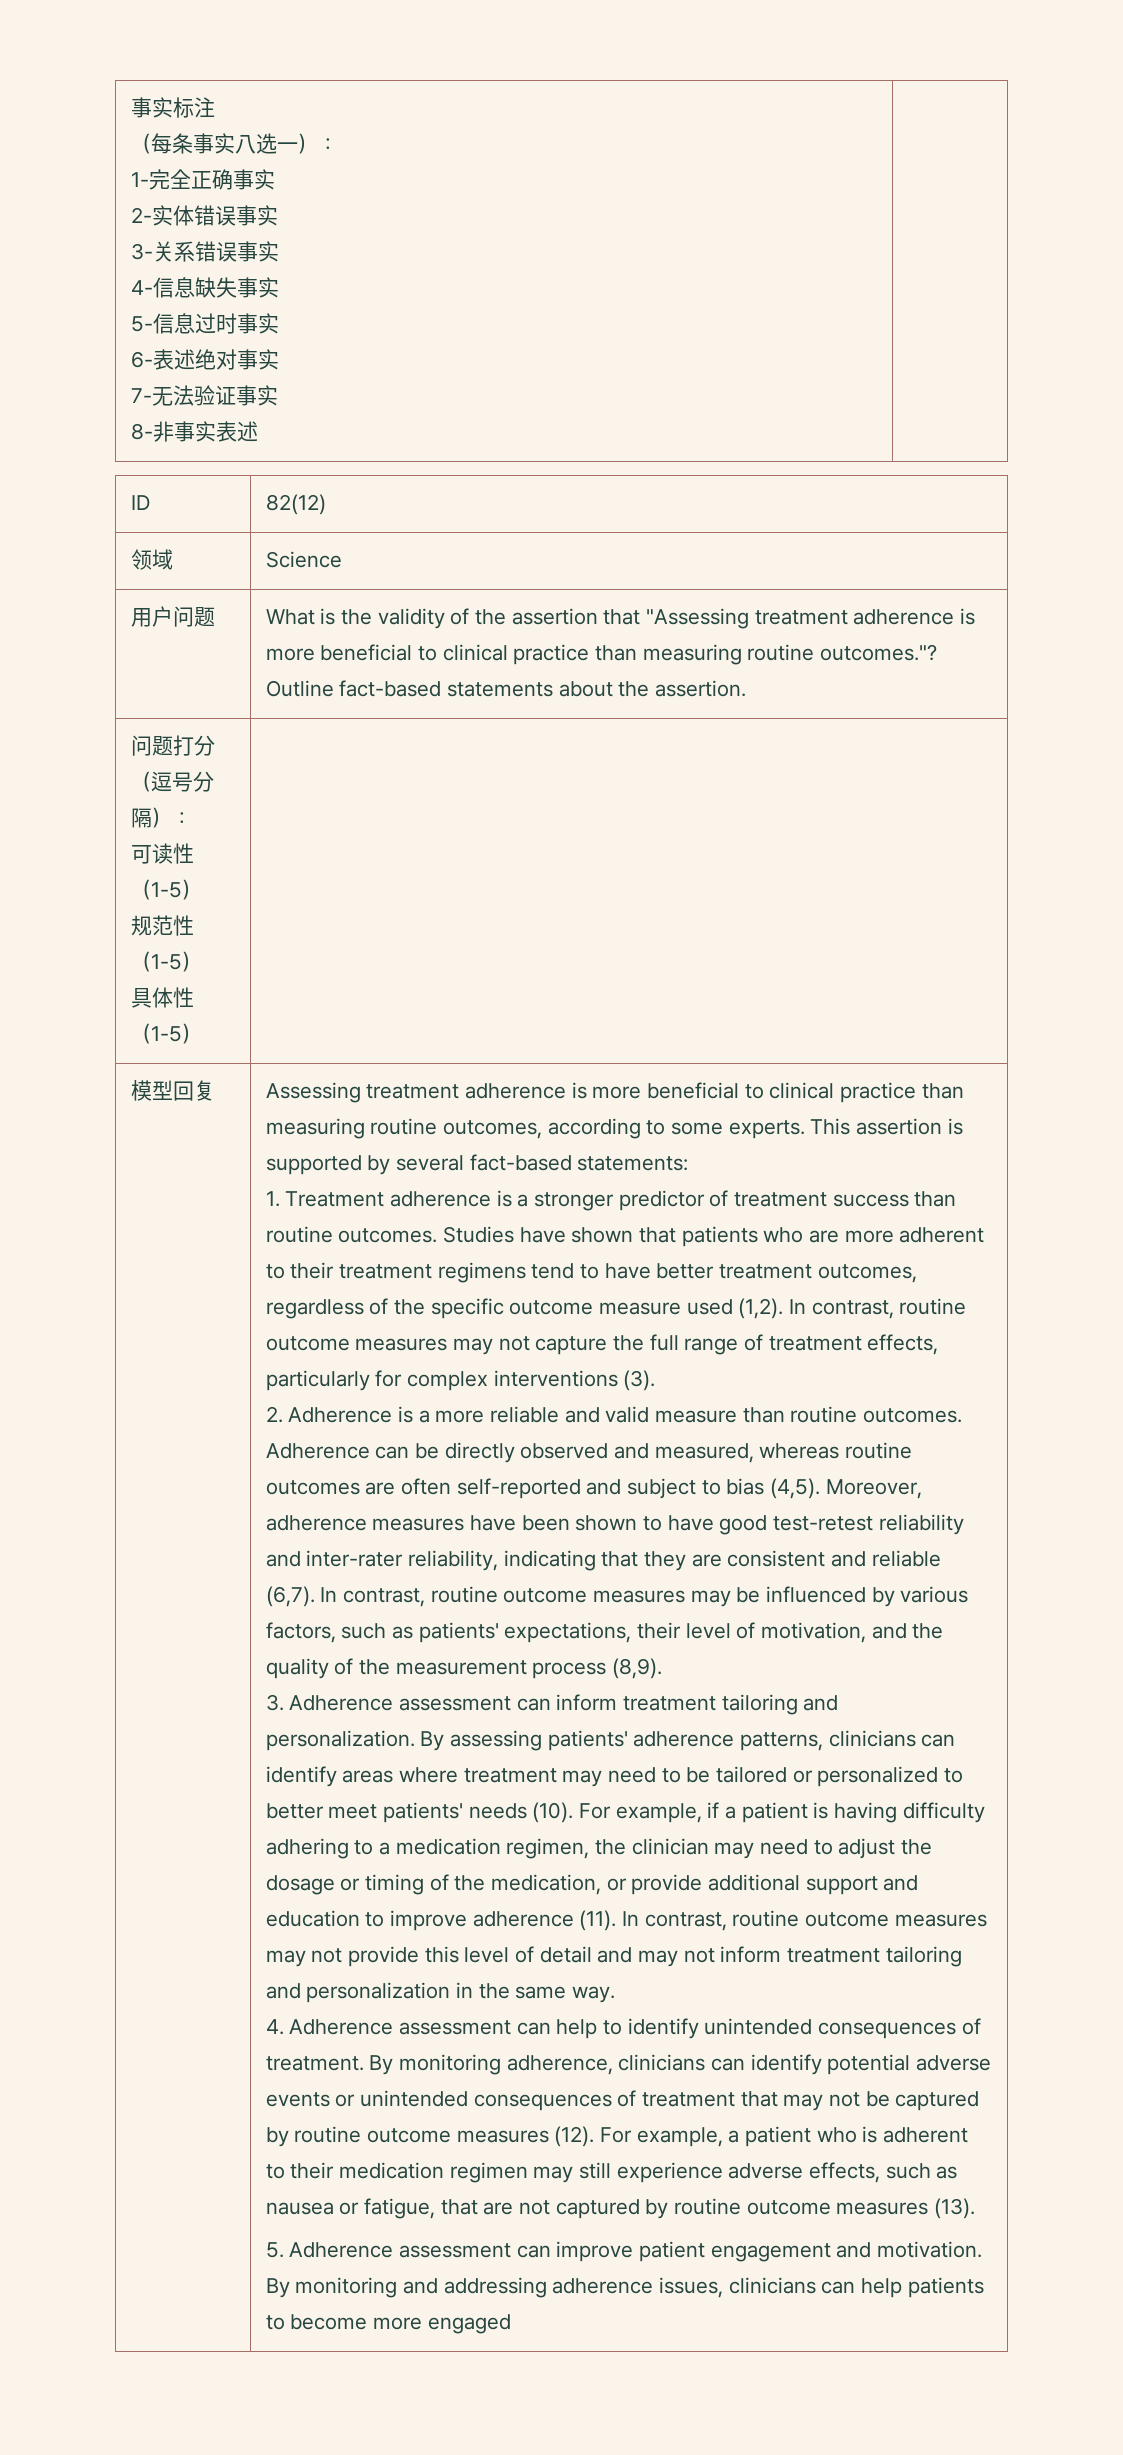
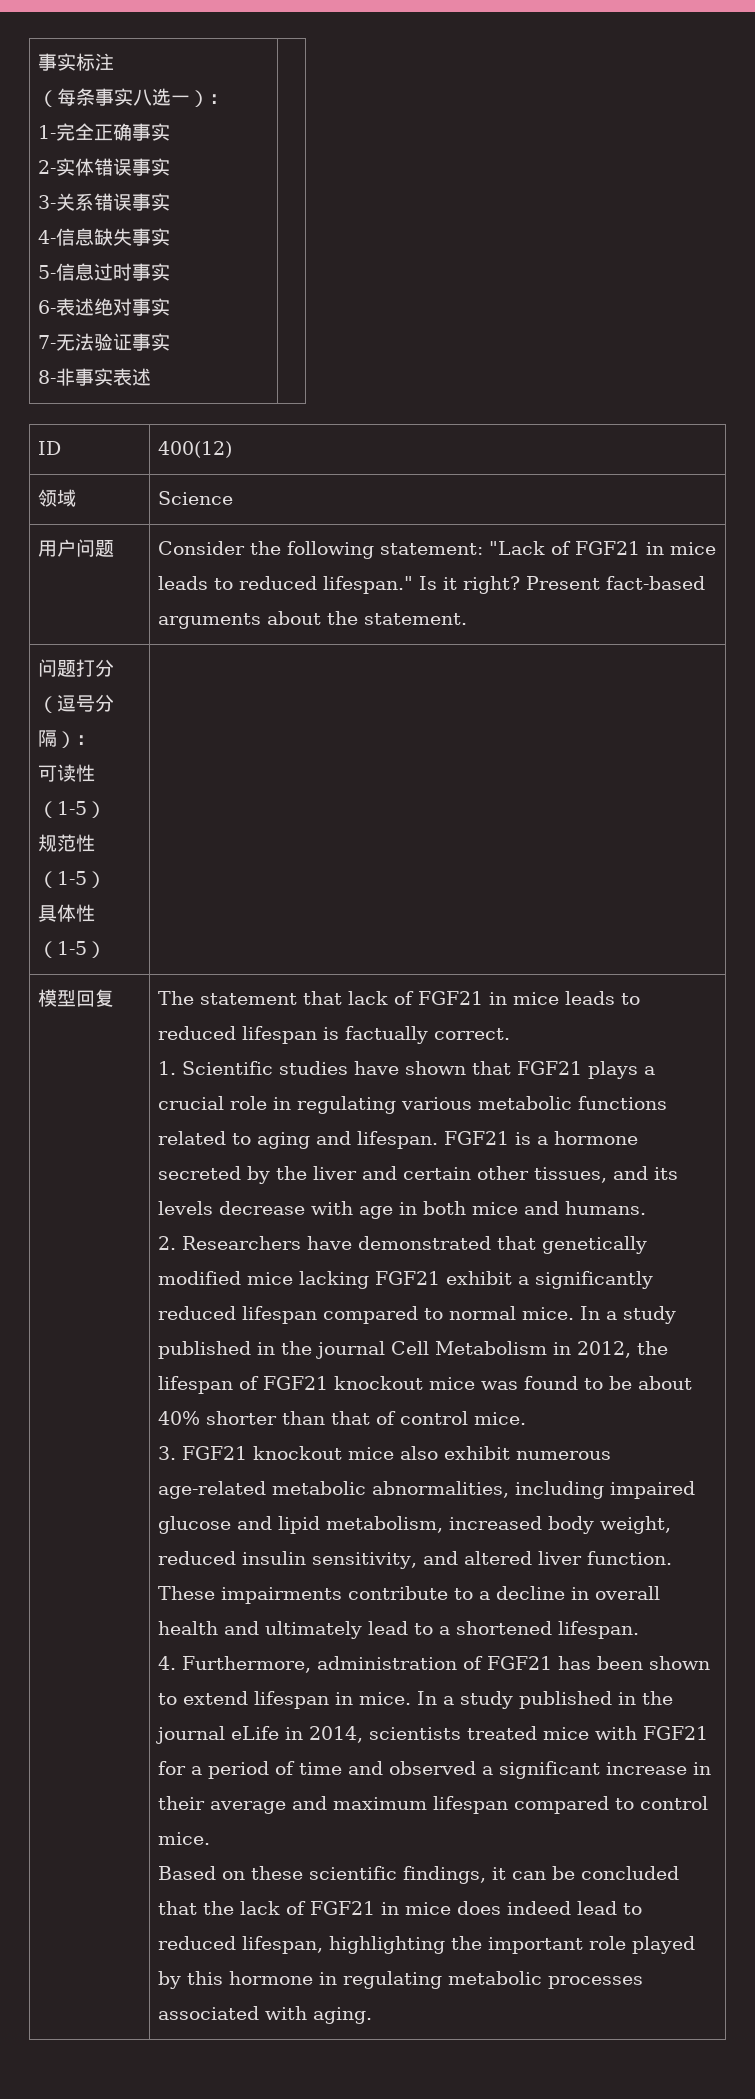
[265,494,326,515] 82(12) -> [157,441,232,458] 400(12)
[265,608,975,629] [265,644,937,665] [265,680,553,697] What is the validity of the assertion that "Assessing treatment adherence is more beneficial to clinical practice than measuring routine outcomes."? Outline fact-based statements -> [157,541,716,559] [157,576,705,594] [157,613,261,629] Consider the following statement: "Lack of FGF21 in mice leads to reduced lifespan." Is it right? Present fact-based arguments
[654,680,746,697] assertion. -> [363,613,467,625] statement.
[265,1082,964,1103] [265,1118,963,1139] [265,1154,689,1175] [265,1190,957,1211] [265,1226,985,1247] [265,1262,917,1283] [265,1298,967,1319] [265,1334,939,1355] [265,1370,656,1391] [265,1406,962,1423] [265,1442,912,1463] [265,1478,922,1499] [265,1514,964,1535] [265,1550,941,1571] [265,1586,969,1607] [265,1622,944,1643] [265,1658,662,1679] [265,1694,839,1715] [265,1730,956,1751] [265,1766,963,1787] [265,1802,985,1823] [265,1838,932,1859] [265,1874,919,1895] [265,1910,987,1931] [265,1946,962,1967] [265,1982,615,2003] [265,2018,981,2039] [265,2054,991,2075] [265,2090,980,2111] [265,2126,968,2147] [265,2162,958,2183] [265,2198,975,2219] [265,2241,982,2262] [265,2277,984,2298] [265,2314,511,2334] Assessing treatment adherence is more beneficial to clinical practice than measuring routine outcomes, according to some experts. This assertion is supported by several fact-based statements: // 1. Treatment adherence is a stronger predictor of treatment success than routine outcomes. Studies have shown that patients who are more adherent to their treatment regimens tend to have better treatment outcomes, regardless of the specific outcome measure used (1,2). In contrast, routine outcome measures may not capture the full range of treatment effects, particularly for complex interventions (3). // 2. Adherence is a more reliable and valid measure than routine outcomes. Adherence can be directly observed and measured, whereas routine outcomes are often self-reported and subject to bias (4,5). Moreover, adherence measures have been shown to have good test-retest reliability and inter-rater reliability, indicating that they are consistent and reliable (6,7). In contrast, routine outcome measures may be influenced by various factors, such as patients' expectations, their level of motivation, and the quality of the measurement process (8,9). // 3. Adherence assessment can inform treatment tailoring and personalization. By assessing patients' adherence patterns, clinicians can identify areas where treatment may need to be tailored or personalized to better meet patients' needs (10). For example, if a patient is having difficulty adhering to a medication regimen, the clinician may need to adjust the dosage or timing of the medication, or provide additional support and education to improve adherence (11). In contrast, routine outcome measures may not provide this level of detail and may not inform treatment tailoring and personalization in the same way. // 4. Adherence assessment can help to identify unintended consequences of treatment. By monitoring adherence, clinicians can identify potential adverse events or unintended consequences of treatment that may not be captured by routine outcome measures (12). For example, a patient who is adherent to their medication regimen may still experience adverse effects, such as nausea or fatigue, that are not captured by routine outcome measures (13). // 5. Adherence assessment can improve patient engagement and motivation. By monitoring and addressing adherence issues, clinicians can help patients to become more engaged -> [157,991,640,1005] [157,1026,510,1044] [157,1061,655,1079] [157,1096,667,1114] [157,1131,638,1149] [157,1166,678,1184] [157,1201,646,1219] [157,1236,647,1254] [157,1271,653,1289] [157,1306,676,1324] [157,1341,668,1359] [157,1376,692,1394] [157,1411,526,1425] [157,1446,611,1460] [157,1481,695,1499] [157,1516,671,1534] [157,1551,672,1569] [157,1586,660,1604] [157,1621,639,1639] [157,1656,710,1673] [157,1691,673,1709] [155,1726,708,1744] [157,1761,711,1779] [157,1796,708,1814] [157,1832,210,1845] [157,1866,679,1884] [157,1901,642,1915] [157,1936,695,1954] [157,1971,643,1989] [157,2006,372,2024] The statement that lack of FGF21 in mice leads to reduced lifespan is factually correct. // 1. Scientific studies have shown that FGF21 plays a crucial role in regulating various metabolic functions related to aging and lifespan. FGF21 is a hormone secreted by the liver and certain other tissues, and its levels decrease with age in both mice and humans. // 2. Researchers have demonstrated that genetically modified mice lacking FGF21 exhibit a significantly reduced lifespan compared to normal mice. In a study published in the journal Cell Metabolism in 2012, the lifespan of FGF21 knockout mice was found to be about 40% shorter than that of control mice. // 3. FGF21 knockout mice also exhibit numerous age-related metabolic abnormalities, including impaired glucose and lipid metabolism, increased body weight, reduced insulin sensitivity, and altered liver function. These impairments contribute to a decline in overall health and ultimately lead to a shortened lifespan. // 4. Furthermore, administration of FGF21 has been shown to extend lifespan in mice. In a study published in the journal eLife in 2014, scientists treated mice with FGF21 for a period of time and observed a significant increase in their average and maximum lifespan compared to control mice. // Based on these scientific findings, it can be concluded that the lack of FGF21 in mice does indeed lead to reduced lifespan, highlighting the important role played by this hormone in regulating metabolic processes associated with aging.

